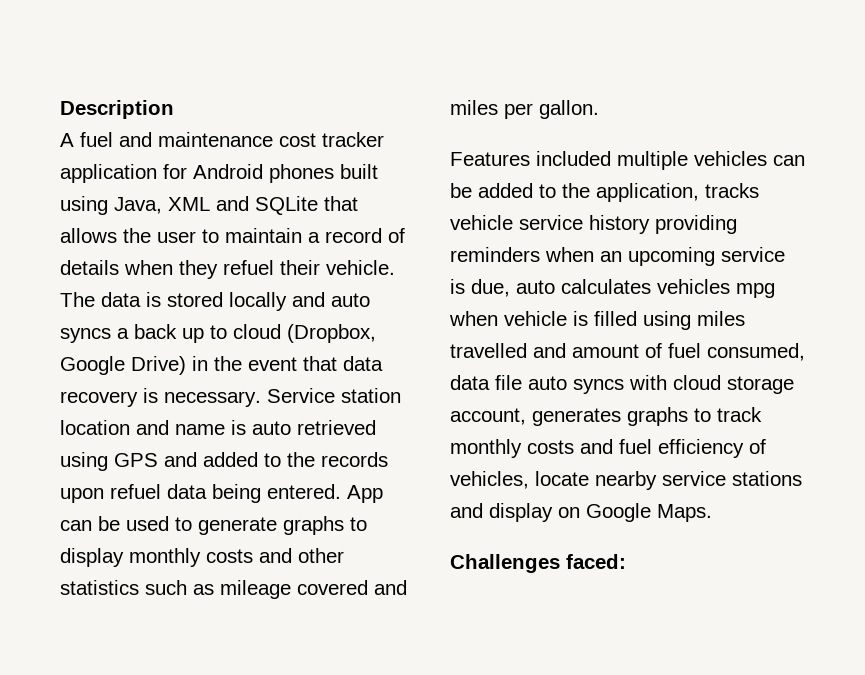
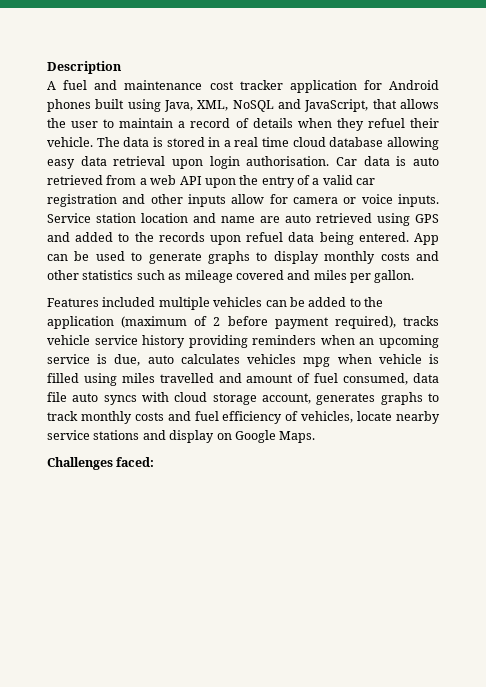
[168,196,318,215] XML and SQLite -> [197,99,369,112] XML, NoSQL and JavaScript,
[229,292,370,311] [60,324,376,343] [60,356,383,375] [60,388,261,407] locally and auto syncs a back up to cloud (Dropbox, Google Drive) in the event that data recovery is necessary. -> [208,137,439,150] [47,156,440,169] [47,175,376,188] [47,194,439,207] in a real time cloud database allowing easy data retrieval upon login authorisation. Car data is auto retrieved from a web API upon the entry of a valid car registration and other inputs allow for camera or voice inputs.
[231,420,246,435] is -> [260,216,280,223] are
[596,183,699,202] application, -> [47,316,396,329] application (maximum of 2 before payment required),

